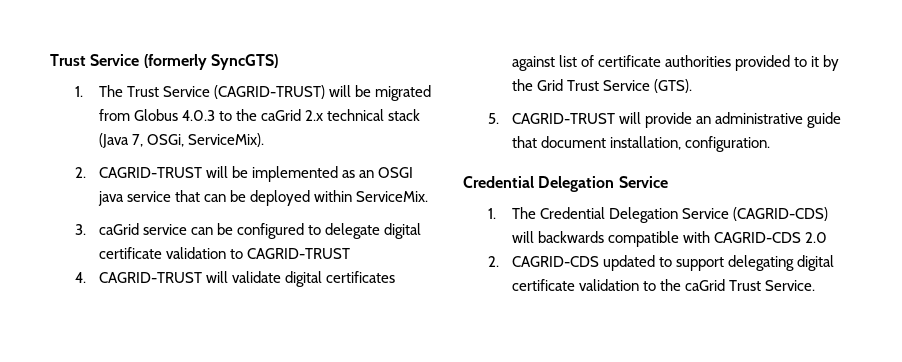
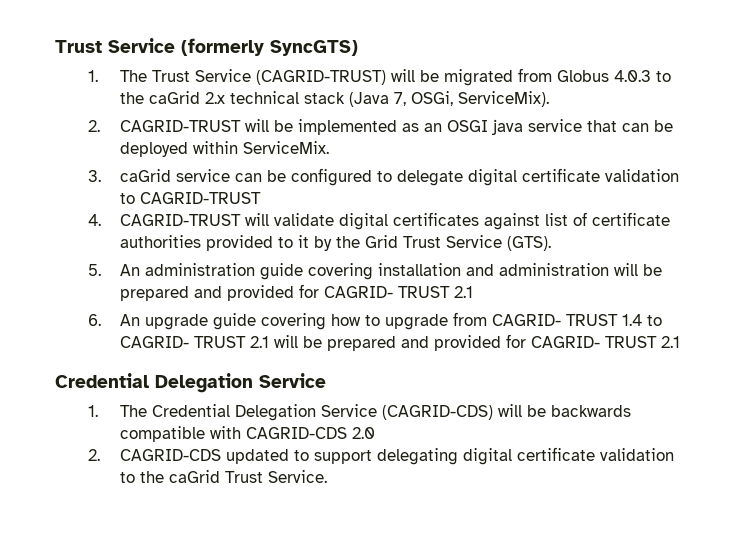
[512,112,842,128] [512,136,771,152] CAGRID-TRUST will provide an administrative guide that document installation, configuration. -> [120,263,663,280] [120,284,474,301] [87,312,663,330] [120,334,681,351] An administration guide covering installation and administration will be prepared and provided for CAGRID- TRUST 2.1 // 6. An upgrade guide covering how to upgrade from CAGRID- TRUST 1.4 to CAGRID- TRUST 2.1 will be prepared and provided for CAGRID- TRUST 2.1
(535, 237) none -> [527,405,547,417] be

